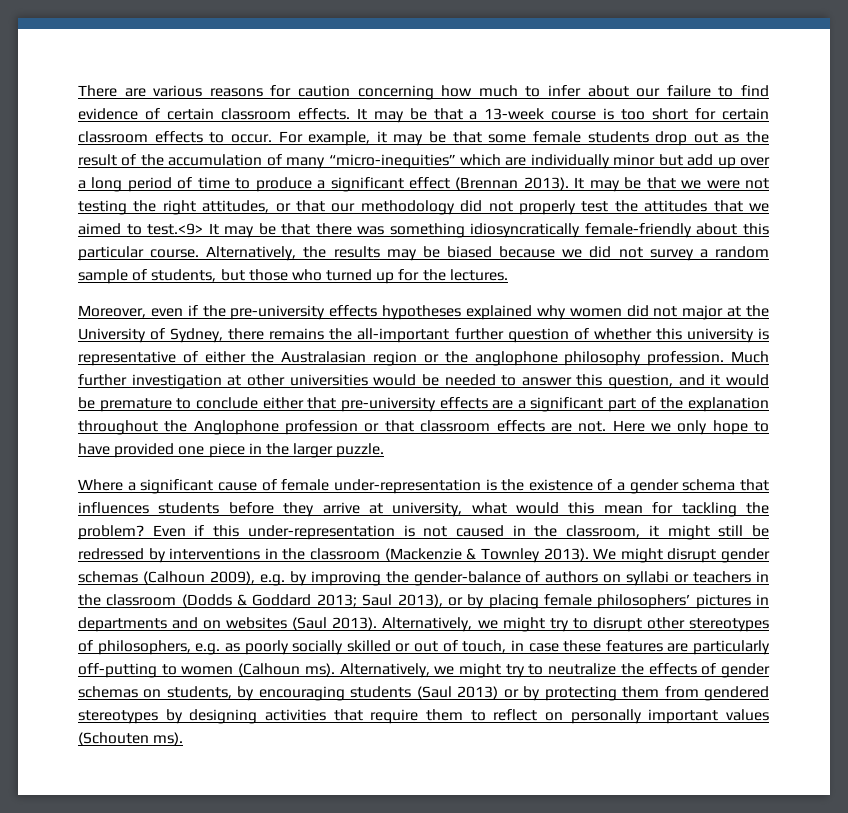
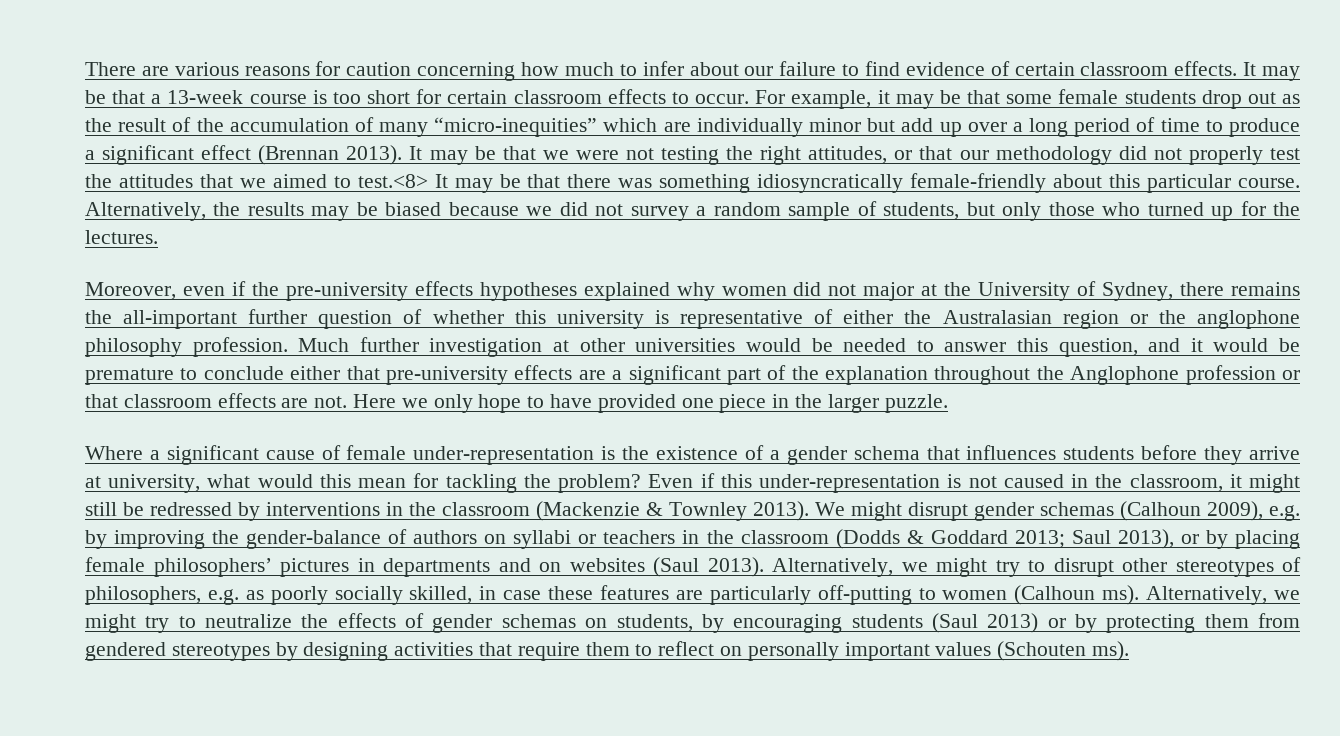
[147,223,204,235] test.<9> -> [357,174,428,188] test.<8>
(245, 275) none -> [1002,202,1042,221] only
[346,640,507,653] skilled or out of touch, -> [409,586,473,604] skilled,

